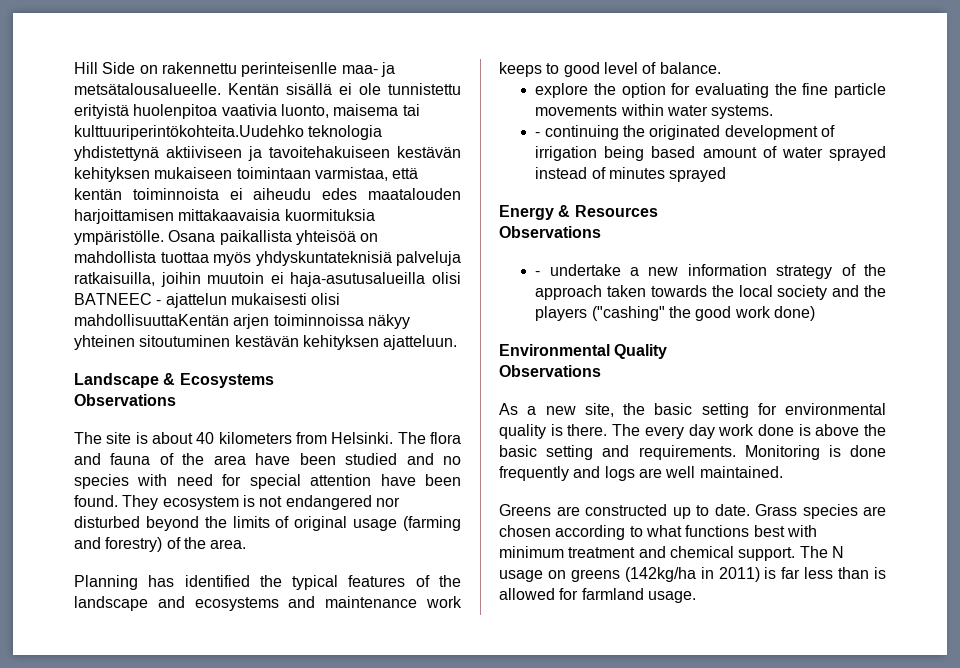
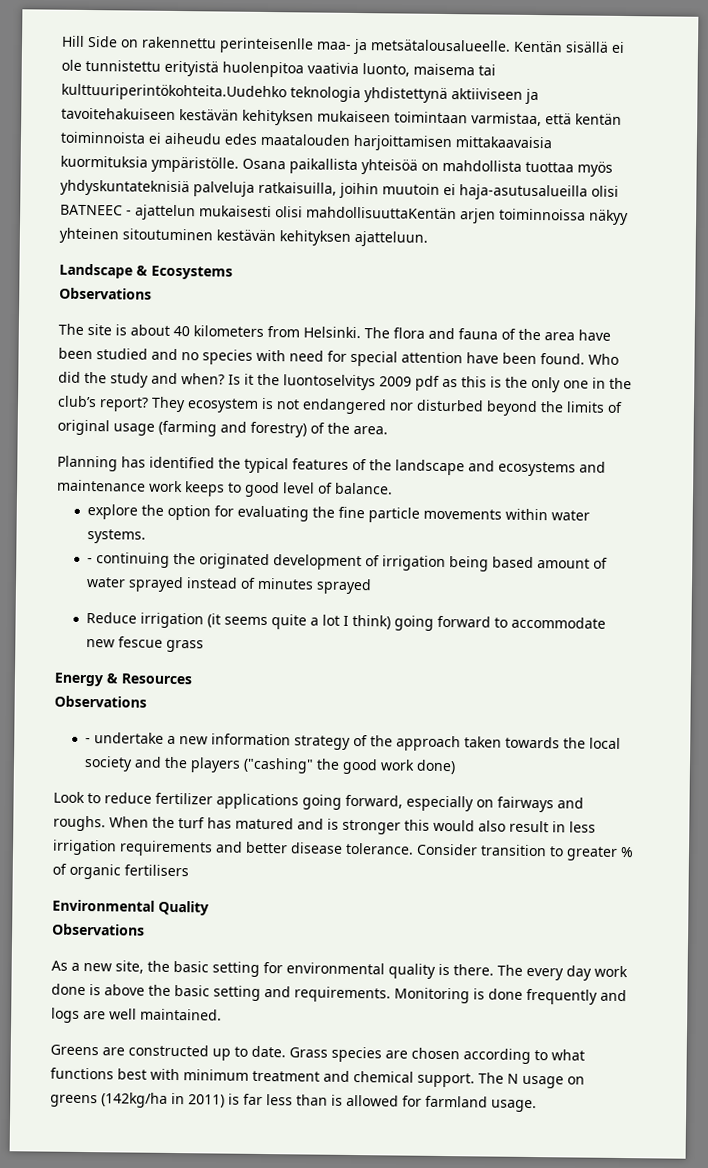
(118, 501) none -> [588,353,619,365] [58,371,632,393] [57,395,149,412] Who did the study and when? Is it the luontoselvitys 2009 pdf as this is the only one in the club’s report?
(727, 174) none -> [85,612,606,631] [85,636,204,653] // Reduce irrigation (it seems quite a lot I think) going forward to accommodate new fescue grass
(815, 313) none -> [53,791,584,813] [53,815,596,835] [52,839,634,861] [52,863,189,880] // Look to reduce fertilizer applications going forward, especially on fairways and roughs. When the turf has matured and is stronger this would also result in less irrigation requirements and better disease tolerance. Consider transition to greater % of organic fertilisers

